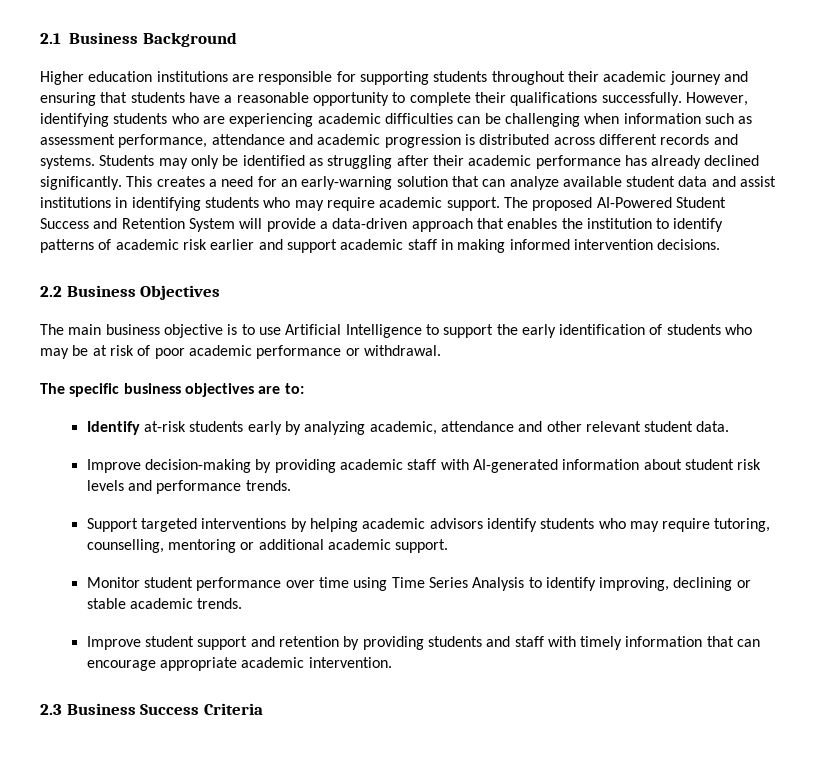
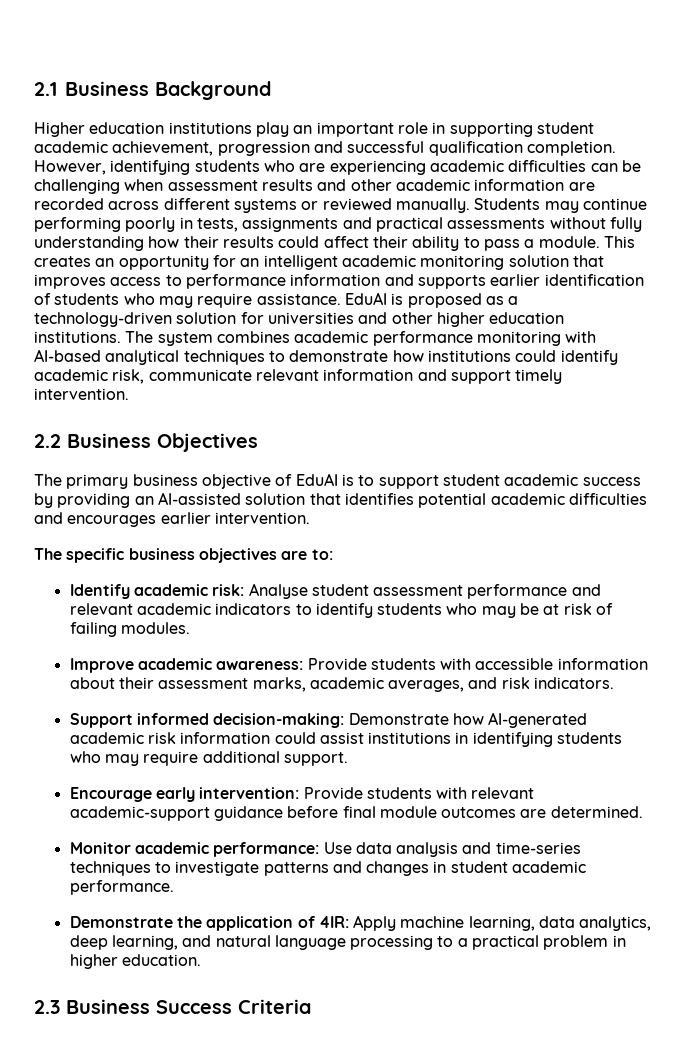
[231,71,748,85] [40,92,682,106] are responsible for supporting students throughout their academic journey and ensuring that students have a reasonable opportunity to complete their qualifications successfully. -> [255,122,594,137] [34,141,616,156] play an important role in supporting student academic achievement, progression and successful qualification completion.
[623,113,753,124] [40,134,738,148] [40,155,760,169] [40,176,777,190] [40,197,726,211] [40,218,724,232] [40,239,721,253] information such as assessment performance, attendance and academic progression is distributed across different records and systems. Students may only be identified as struggling after their academic performance has already declined significantly. This creates a need for an early-warning solution that can analyze available student data and assist institutions in identifying students who may require academic support. The proposed AI-Powered Student Success and Retention System will provide a data-driven approach that enables the institution to identify patterns of academic risk earlier and support academic staff in making informed intervention decisions. -> [167,179,595,191] [34,198,647,213] [34,217,642,232] [34,236,635,251] [34,255,604,270] [34,274,644,289] [34,292,519,308] [34,312,565,327] [34,331,597,346] [34,349,618,365] [34,369,563,384] [34,388,129,400] assessment results and other academic information are recorded across different systems or reviewed manually. Students may continue performing poorly in tests, assignments and practical assessments without fully understanding how their results could affect their ability to pass a module. This creates an opportunity for an intelligent academic monitoring solution that improves access to performance information and supports earlier identification of students who may require assistance. EduAI is proposed as a technology-driven solution for universities and other higher education institutions. The system combines academic performance monitoring with AI-based analytical techniques to demonstrate how institutions could identify academic risk, communicate relevant information and support timely intervention.
[68,324,102,335] main -> [66,474,129,489] primary
[227,324,753,338] [40,345,441,359] is to use Artificial Intelligence to support the early identification of students who may be at risk of poor academic performance or withdrawal. -> [275,473,641,489] [34,492,647,508] [34,512,310,527] of EduAI is to support student academic success by providing an AI-assisted solution that identifies potential academic difficulties and encourages earlier intervention.
[143,421,730,435] [86,459,762,473] [86,480,291,494] [86,518,771,532] [86,539,449,553] [86,577,751,591] [86,598,243,609] [86,636,761,650] [86,657,392,671] at-risk students early by analyzing academic, attendance and other relevant student data. // Improve decision-making by providing academic staff with AI-generated information about student risk levels and performance trends. // Support targeted interventions by helping academic advisors identify students who may require tutoring, counselling, mentoring or additional academic support. // Monitor student performance over time using Time Series Analysis to identify improving, declining or stable academic trends. // Improve student support and retention by providing students and staff with timely information that can encourage appropriate academic intervention. -> [133,583,601,599] [69,603,614,618] [69,622,190,637] [69,658,648,673] [69,677,615,692] [69,712,588,728] [69,732,623,747] [69,751,348,766] [69,787,535,802] [69,806,643,821] [69,842,581,857] [69,861,587,876] [69,880,174,895] [69,915,652,931] [69,935,626,950] [69,954,201,969] academic risk: Analyse student assessment performance and relevant academic indicators to identify students who may be at risk of failing modules. // Improve academic awareness: Provide students with accessible information about their assessment marks, academic averages, and risk indicators. // Support informed decision-making: Demonstrate how AI-generated academic risk information could assist institutions in identifying students who may require additional support. // Encourage early intervention: Provide students with relevant academic-support guidance before final module outcomes are determined. // Monitor academic performance: Use data analysis and time-series techniques to investigate patterns and changes in student academic performance. // Demonstrate the application of 4IR: Apply machine learning, data analytics, deep learning, and natural language processing to a practical problem in higher education.

